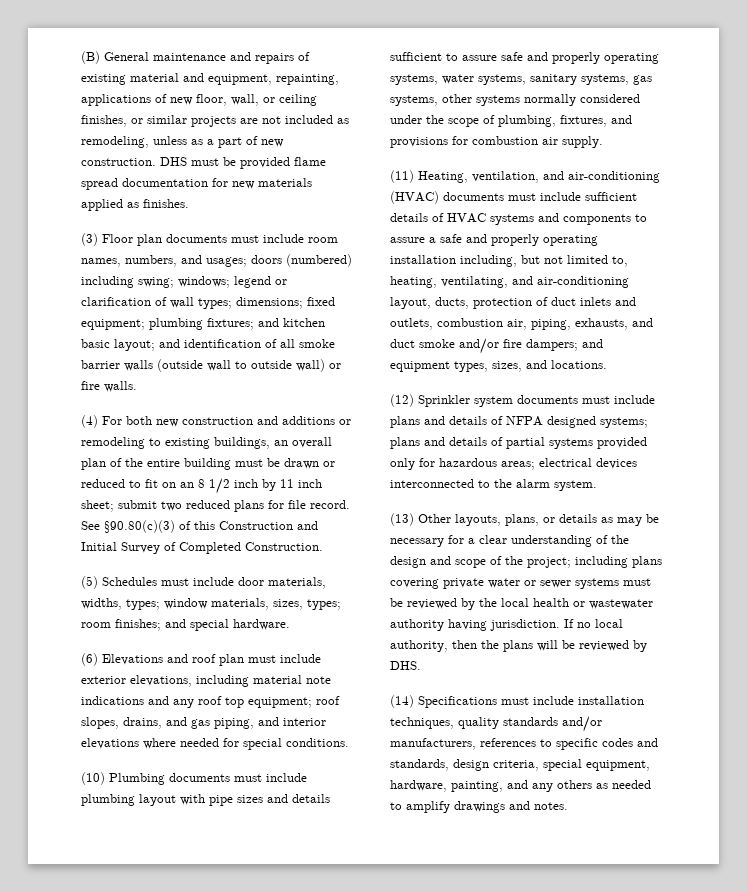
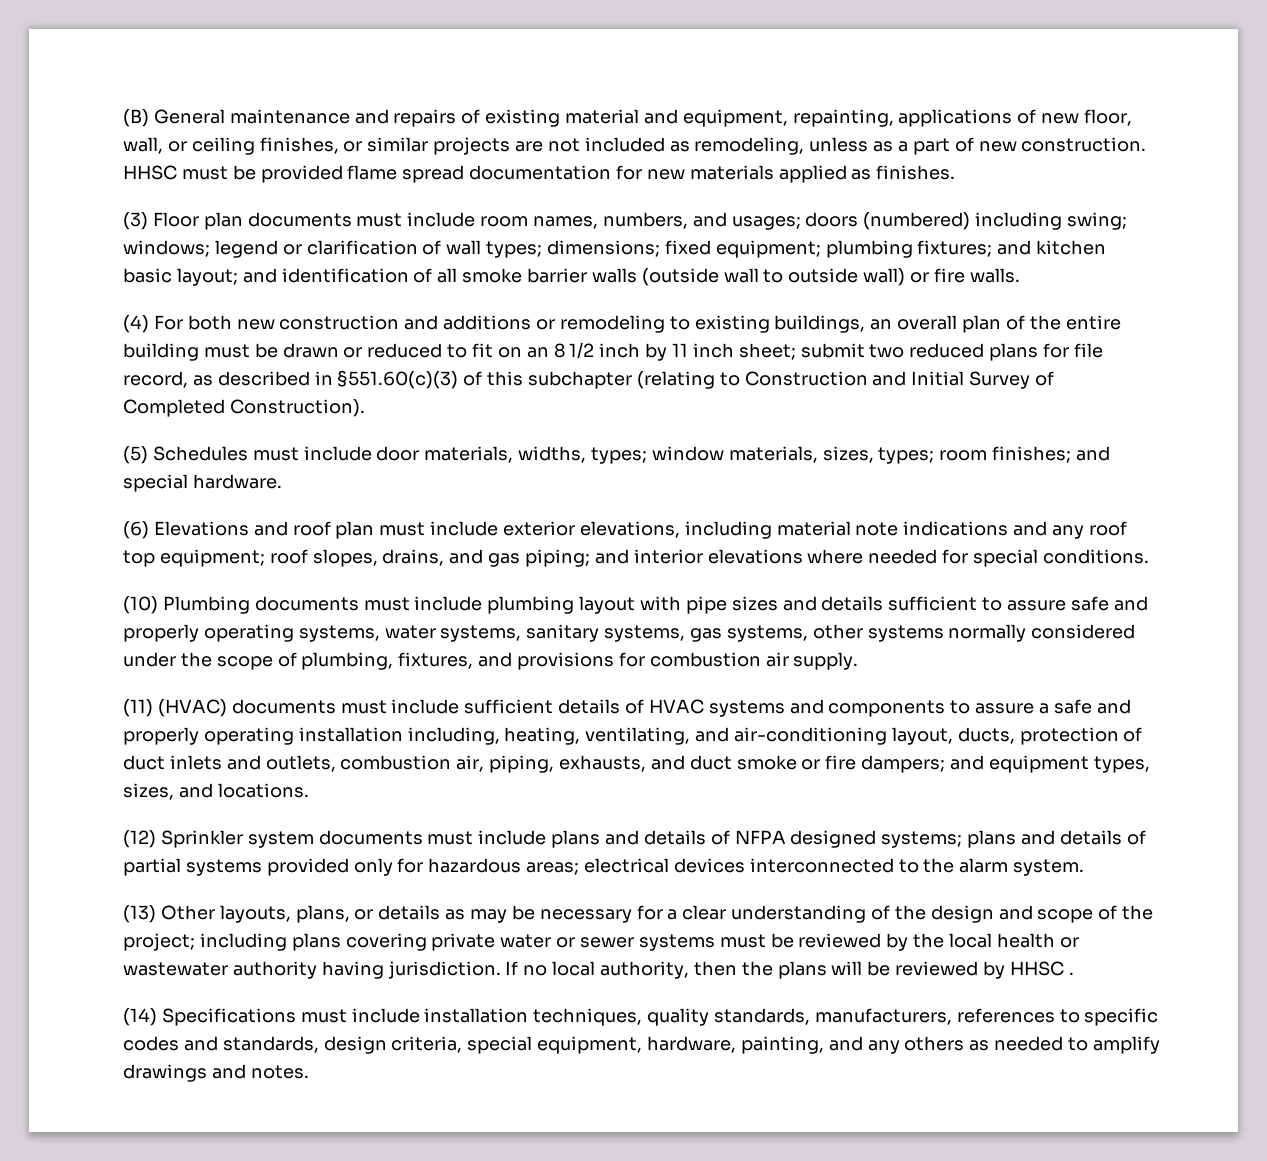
[160,157,187,166] DHS -> [123,165,177,180] HHSC
[310,500,350,509] [81,520,215,533] record. See §90.80(c)(3) of this -> [123,370,740,389] record, as described in §551.60(c)(3) of this subchapter (relating to
[245,542,323,551] Construction. -> [229,399,365,417] Construction).
[214,718,254,729] piping, -> [525,549,591,567] piping;
[418,171,660,183] Heating, ventilation, and air-conditioning -> (153, 708) none
[521,255,628,267] but not limited to, -> (500, 736) none
[459,338,499,354] and/or -> [801,759,821,770] or
[390,661,421,670] DHS. -> [1009,961,1074,976] HHSC .
[503,716,602,732] standards and/or -> [714,1008,811,1025] standards,

